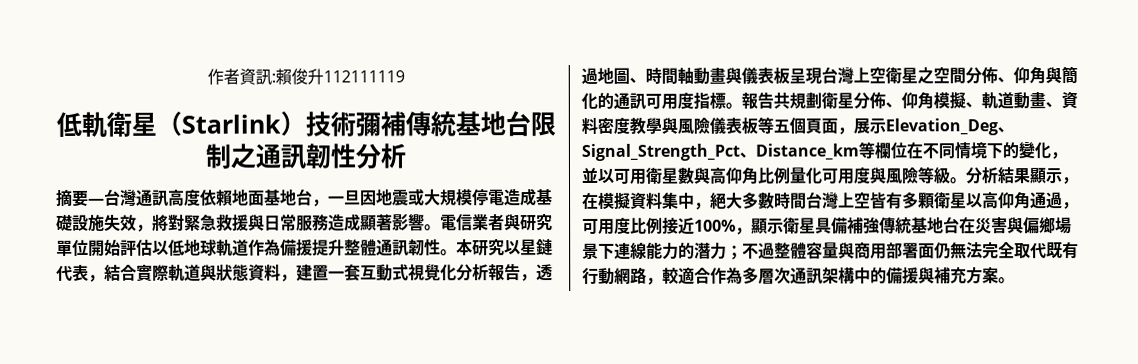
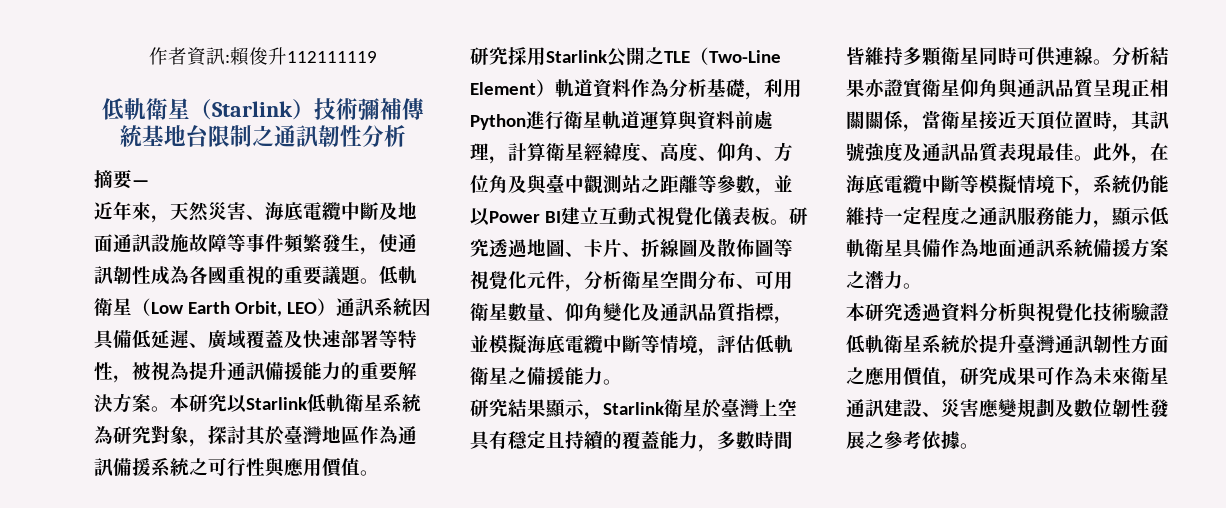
[104,188,553,207] [56,213,553,232] [56,238,553,257] [56,263,553,282] [581,66,1078,85] [581,91,1078,110] [581,116,1014,136] [581,141,1067,161] [581,166,1079,185] [582,191,1079,210] [582,216,1072,235] [582,241,1079,260] [582,266,999,285] 台灣通訊高度依賴地面基地台，一旦因地震或大規模停電造成基礎設施失效，將對緊急救援與日常服務造成顯著影響。電信業者與研究單位開始評估以低地球軌道作為備援提升整體通訊韌性。本研究以星鏈代表，結合實際軌道與狀態資料，建置一套互動式視覺化分析報告，透過地圖、時間軸動畫與儀表板呈現台灣上空衛星之空間分佈、仰角與簡化的通訊可用度指標。報告共規劃衛星分佈、仰角模擬、軌道動畫、資料密度教學與風險儀表板等五個頁面，展示Elevation_Deg、Signal_Strength_Pct、Distance_km等欄位在不同情境下的變化，並以可用衛星數與高仰角比例量化可用度與風險等級。分析結果顯示，在模擬資料集中，絕大多數時間台灣上空皆有多顆衛星以高仰角通過，可用度比例接近100%，顯示衛星具備補強傳統基地台在災害與偏鄉場景下連線能力的潛力；不過整體容量與商用部署面仍無法完全取代既有行動網路，較適合作為多層次通訊架構中的備援與補充方案 -> [94,201,417,223] [94,233,417,255] [94,265,417,285] [94,297,431,317] [94,329,417,350] [94,361,417,383] [94,393,422,413] [94,425,417,447] [94,457,379,478] [470,47,781,67] [470,78,802,100] [470,110,773,131] [470,142,793,164] [470,174,793,196] [470,206,808,226] [470,238,793,258] [470,270,793,292] [470,303,793,324] [470,334,793,356] [470,367,622,385] [470,398,797,420] [470,430,793,452] [846,46,1169,67] [846,78,1169,99] [846,110,1169,132] [846,143,1169,164] [846,174,1169,196] [846,206,1169,228] [846,238,1169,259] [846,270,922,289] [846,302,1169,323] [846,334,1169,354] [846,366,1169,388] [846,398,1169,418] [846,431,960,450] // 近年來，天然災害、海底電纜中斷及地面通訊設施故障等事件頻繁發生，使通訊韌性成為各國重視的重要議題。低軌衛星（Low Earth Orbit, LEO）通訊系統因具備低延遲、廣域覆蓋及快速部署等特性，被視為提升通訊備援能力的重要解決方案。本研究以Starlink低軌衛星系統為研究對象，探討其於臺灣地區作為通訊備援系統之可行性與應用價值。 // 研究採用Starlink公開之TLE（Two-Line Element）軌道資料作為分析基礎，利用Python進行衛星軌道運算與資料前處理，計算衛星經緯度、高度、仰角、方位角及與臺中觀測站之距離等參數，並以Power BI建立互動式視覺化儀表板。研究透過地圖、卡片、折線圖及散佈圖等視覺化元件，分析衛星空間分布、可用衛星數量、仰角變化及通訊品質指標，並模擬海底電纜中斷等情境，評估低軌衛星之備援能力。 // 研究結果顯示，Starlink衛星於臺灣上空具有穩定且持續的覆蓋能力，多數時間皆維持多顆衛星同時可供連線。分析結果亦證實衛星仰角與通訊品質呈現正相關關係，當衛星接近天頂位置時，其訊號強度及通訊品質表現最佳。此外，在海底電纜中斷等模擬情境下，系統仍能維持一定程度之通訊服務能力，顯示低軌衛星具備作為地面通訊系統備援方案之潛力。 // 本研究透過資料分析與視覺化技術驗證低軌衛星系統於提升臺灣通訊韌性方面之應用價值，研究成果可作為未來衛星通訊建設、災害應變規劃及數位韌性發展之參考依據

